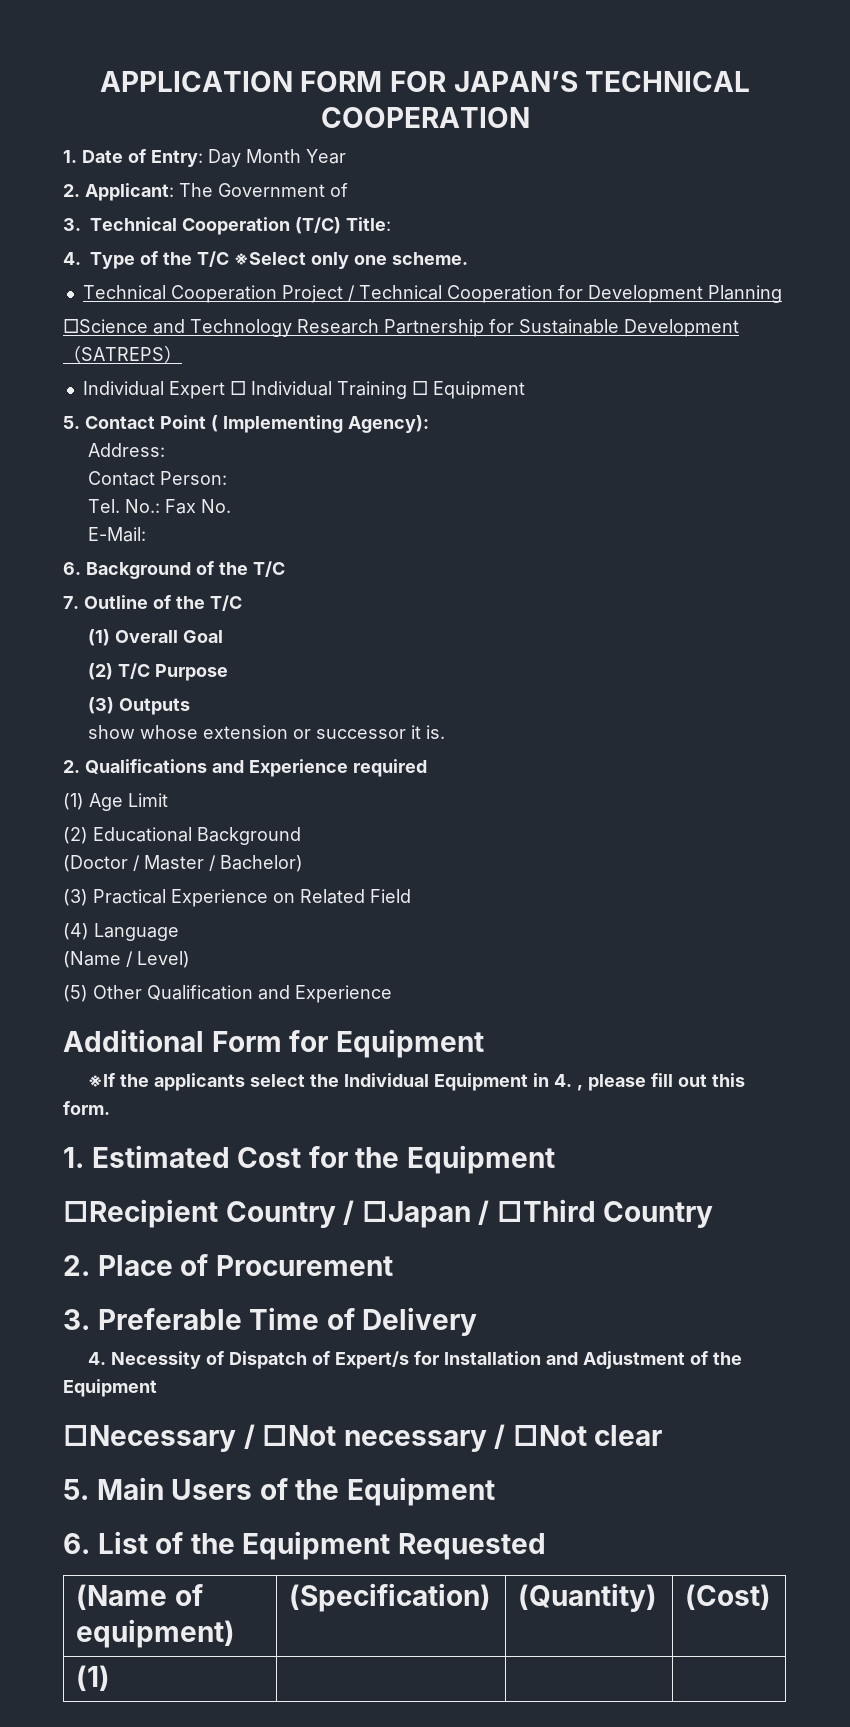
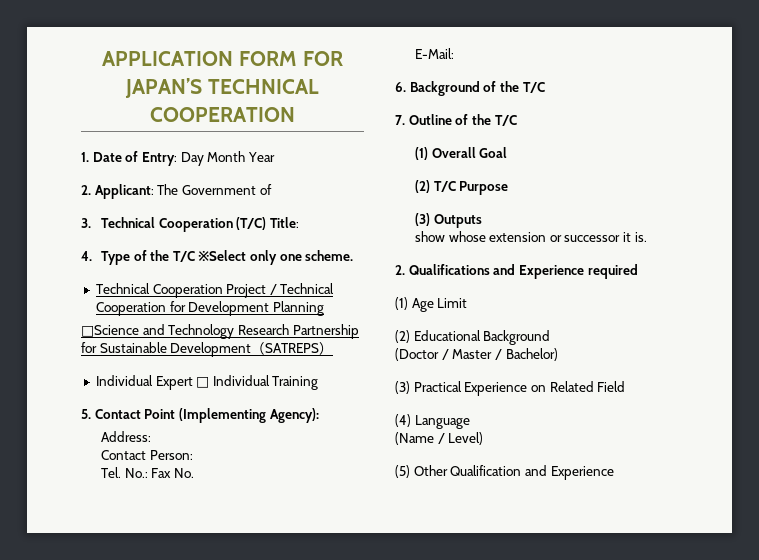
[411,381,525,399] □ Equipment -> (319, 383) none
[211,415,343,433] ( Implementing -> [178,408,266,423] (Implementing
[63,1029,484,1058] [87,1073,745,1091] [63,1101,110,1115] [63,1145,555,1174] [63,1199,714,1228] [63,1254,393,1276] [63,1307,478,1336] [87,1351,742,1369] [63,1379,157,1397] [63,1424,663,1452] [63,1477,495,1506] [63,1531,546,1560] [76,1584,203,1610] [76,1619,236,1648] [289,1583,492,1612] [518,1583,658,1612] [685,1584,772,1610] [76,1665,111,1691] // Additional Form for Equipment // ※If the applicants select the Individual Equipment in 4. , please fill out this form. // 1. Estimated Cost for the Equipment // □Recipient Country / □Japan / □Third Country // 2. Place of Procurement // 3. Preferable Time of Delivery // 4. Necessity of Dispatch of Expert/s for Installation and Adjustment of the Equipment // □Necessary / □Not necessary / □Not clear // 5. Main Users of the Equipment // 6. List of the Equipment Requested // (Name of equipment) | (Specification) | (Quantity) | (Cost) // (1) | | | -> (614, 473) none

